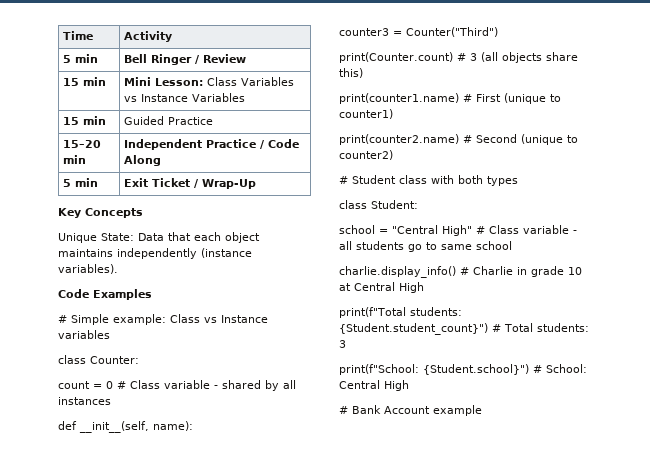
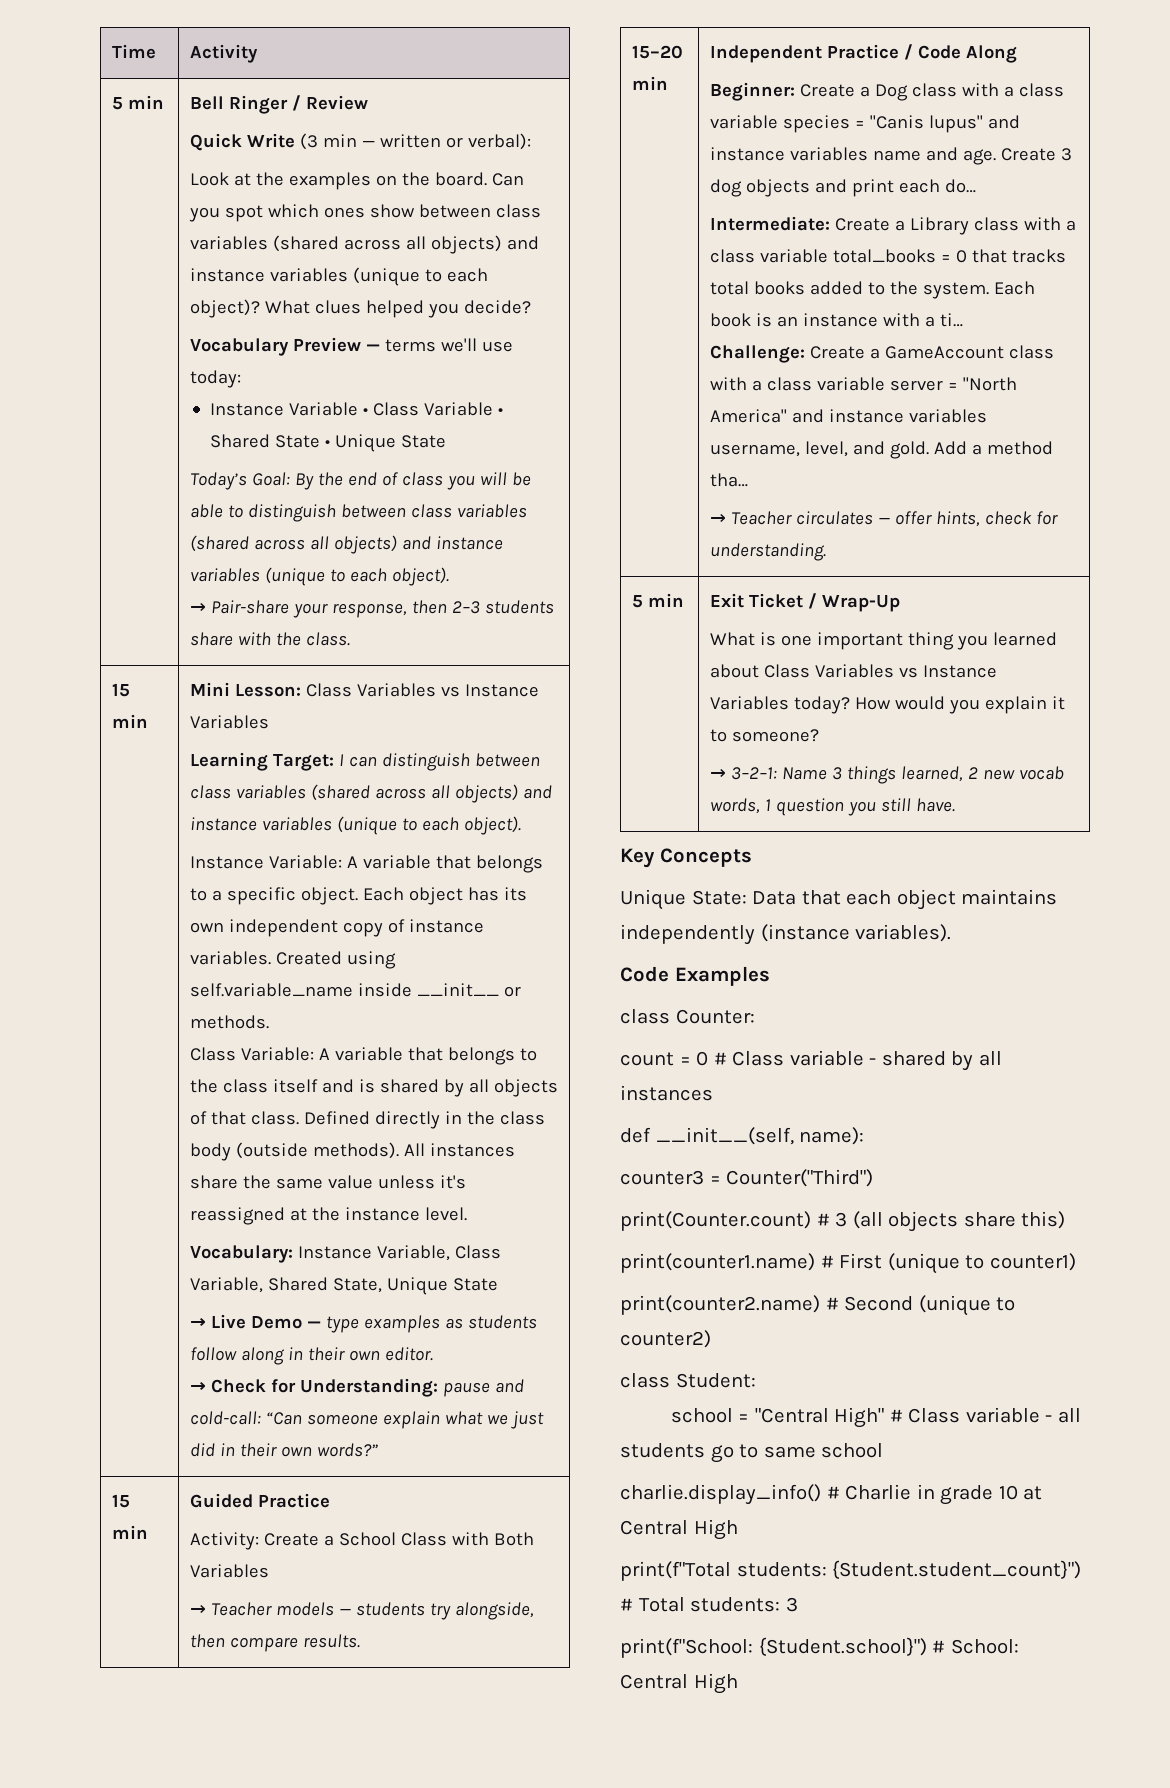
(246, 58) none -> [189,133,531,151] [189,172,524,190] [188,204,541,222] [189,235,539,254] [189,267,488,286] [189,299,531,318] [189,337,513,356] [189,370,241,388] [210,402,504,416] [210,434,447,452] [189,472,531,490] [189,504,527,522] [189,535,503,554] [189,567,449,586] [189,600,554,618] [189,632,350,646] // Quick Write (3 min — written or verbal): // Look at the examples on the board. Can you spot which ones show between class variables (shared across all objects) and instance variables (unique to each object)? What clues helped you decide? // Vocabulary Preview — terms we'll use today: // Instance Variable • Class Variable • Shared State • Unique State // Today’s Goal: By the end of class you will be able to distinguish between class variables (shared across all objects) and instance variables (unique to each object). // → Pair-share your response, then 2–3 students share with the class.
[62,116,106,125] [123,116,213,125] // 15 min | Guided Practice -> [189,752,540,771] [189,784,552,803] [189,816,521,835] [189,855,543,873] [189,887,527,905] [189,919,484,937] [189,951,396,969] [189,983,521,997] [189,1015,269,1029] [189,1047,537,1065] [189,1079,558,1097] [189,1111,545,1129] [189,1142,515,1161] [189,1175,466,1189] [189,1207,467,1225] [189,1245,501,1263] [189,1277,498,1295] [189,1314,537,1333] [189,1347,433,1365] [189,1378,524,1397] [189,1411,544,1429] [189,1443,378,1457] [111,1494,130,1508] [111,1525,148,1539] [189,1493,330,1508] [189,1532,534,1550] [189,1564,269,1578] [189,1602,534,1620] [189,1634,360,1652] // Learning Target: I can distinguish between class variables (shared across all objects) and instance variables (unique to each object). // Instance Variable: A variable that belongs to a specific object. Each object has its own independent copy of instance variables. Created using self.variable_name inside __init__ or methods. // Class Variable: A variable that belongs to the class itself and is shared by all objects of that class. Defined directly in the class body (outside methods). All instances share the same value unless it's reassigned at the instance level. // Vocabulary: Instance Variable, Class Variable, Shared State, Unique State // → Live Demo — type examples as students follow along in their own editor. // → Check for Understanding: pause and cold-call: “Can someone explain what we just did in their own words?” // 15 min | Guided Practice // Activity: Create a School Class with Both Variables // → Teacher models — students try alongside, then compare results.
(161, 160) none -> [709,82,1064,101] [709,115,1020,133] [709,147,1072,165] [709,179,976,197] [709,216,1076,235] [709,249,1066,263] [709,281,1035,299] [709,313,963,327] [709,345,1054,363] [709,377,1017,391] [709,409,987,423] [709,441,1053,459] [709,473,748,487] [709,511,1058,527] [709,543,826,561] // Beginner: Create a Dog class with a class variable species = "Canis lupus" and instance variables name and age. Create 3 dog objects and print each do… // Intermediate: Create a Library class with a class variable total_books = 0 that tracks total books added to the system. Each book is an instance with a ti… // Challenge: Create a GameAccount class with a class variable server = "North America" and instance variables username, level, and gold. Add a method tha… // → Teacher circulates — offer hints, check for understanding.
(256, 184) none -> [709,632,1057,650] [709,664,997,678] [709,696,1065,714] [709,729,819,742] [709,766,1064,784] [709,798,955,816] // What is one important thing you learned about Class Variables vs Instance Variables today? How would you explain it to someone? // → 3–2–1: Name 3 things learned, 2 new vocab words, 1 question you still have.
[58,314,268,325] [58,330,110,339] // # Simple example: Class vs Instance variables -> (770, 976) none
[339,175,518,186] // # Student class with both types -> (711, 1339) none
[339,405,482,416] // # Bank Account example -> (738, 1683) none

